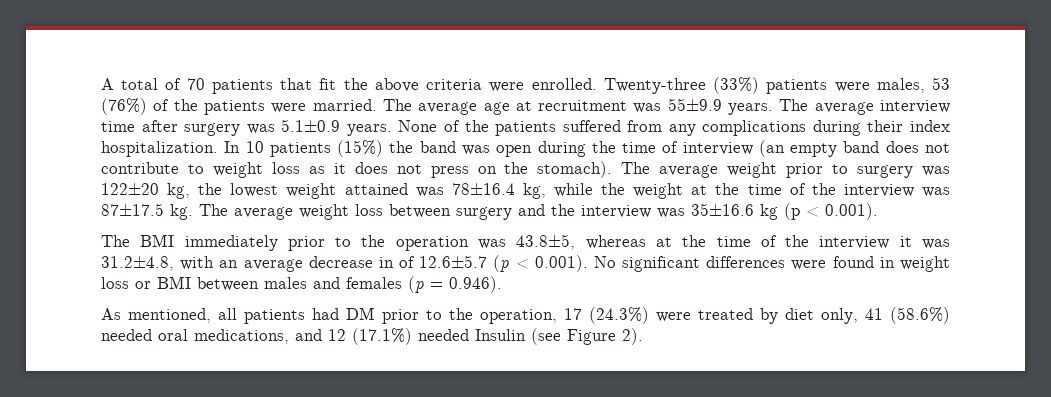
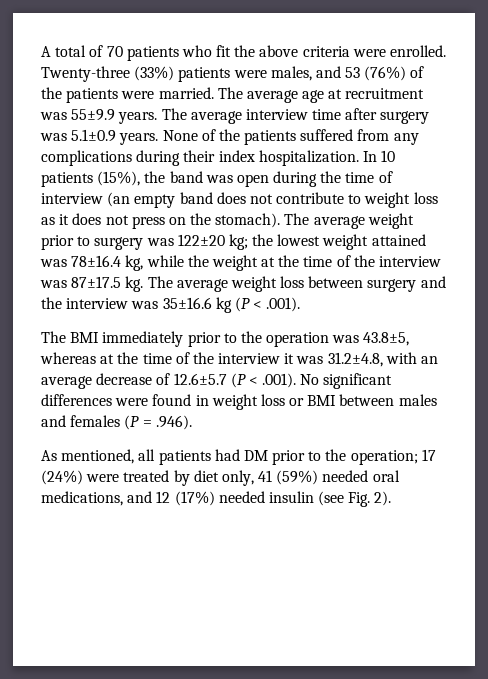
[280,78,313,90] that -> [181,45,212,57] who
(925, 85) none -> [315,66,341,78] and
[337,140,384,157] (15%) -> [97,171,141,186] (15%),
[167,183,191,199] kg, -> [228,234,248,250] kg;
[784,203,878,220] (p < 0.001). -> [234,297,301,312] (P < .001).
[378,257,394,268] in -> (153, 379) none
[493,255,588,272] (p < 0.001). -> [230,373,297,388] (P < .001).
[408,276,502,293] (p = 0.946). -> [124,415,192,430] (P = .946).
[480,307,649,324] operation, 17 (24.3%) -> [350,449,436,465] [41,470,83,485] operation; 17 (24%)
[890,307,950,324] (58.6%) -> [276,470,319,485] (59%)
[352,328,616,345] (17.1%) needed Insulin (see Figure -> [174,491,371,507] (17%) needed insulin (see Fig.

